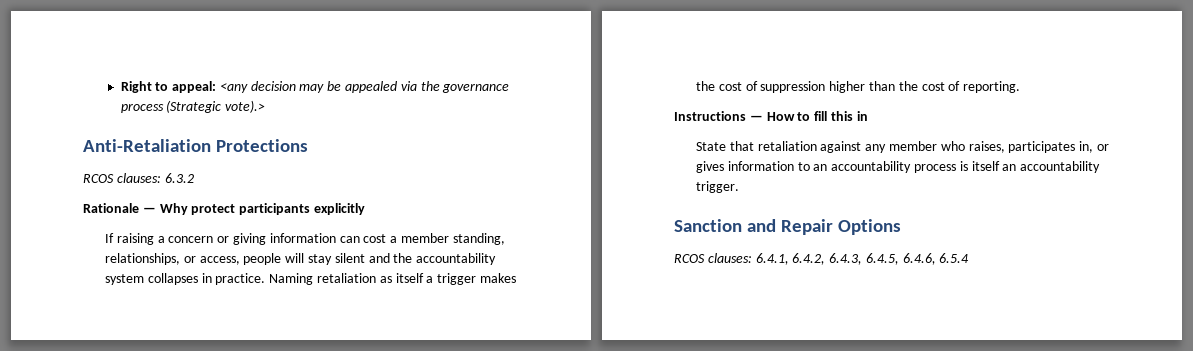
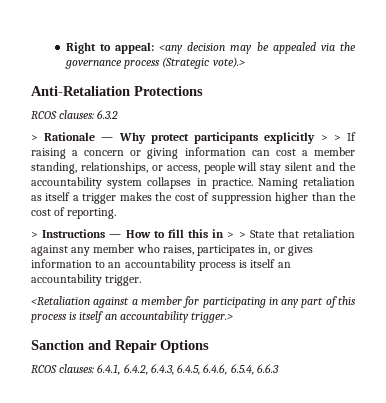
(194, 178) none -> [31,135,38,141] >
(365, 209) // -> [320,135,341,141] > >
(1021, 87) none -> [31,232,38,238] >
(868, 116) // -> [227,232,246,238] > >
(740, 187) none -> [31,296,356,308] [31,311,234,323] // <Retaliation against a member for participating in any part of this process is itself an accountability trigger.>
[939,253,970,263] 6.5.4 -> [230,364,279,375] 6.5.4, 6.6.3

